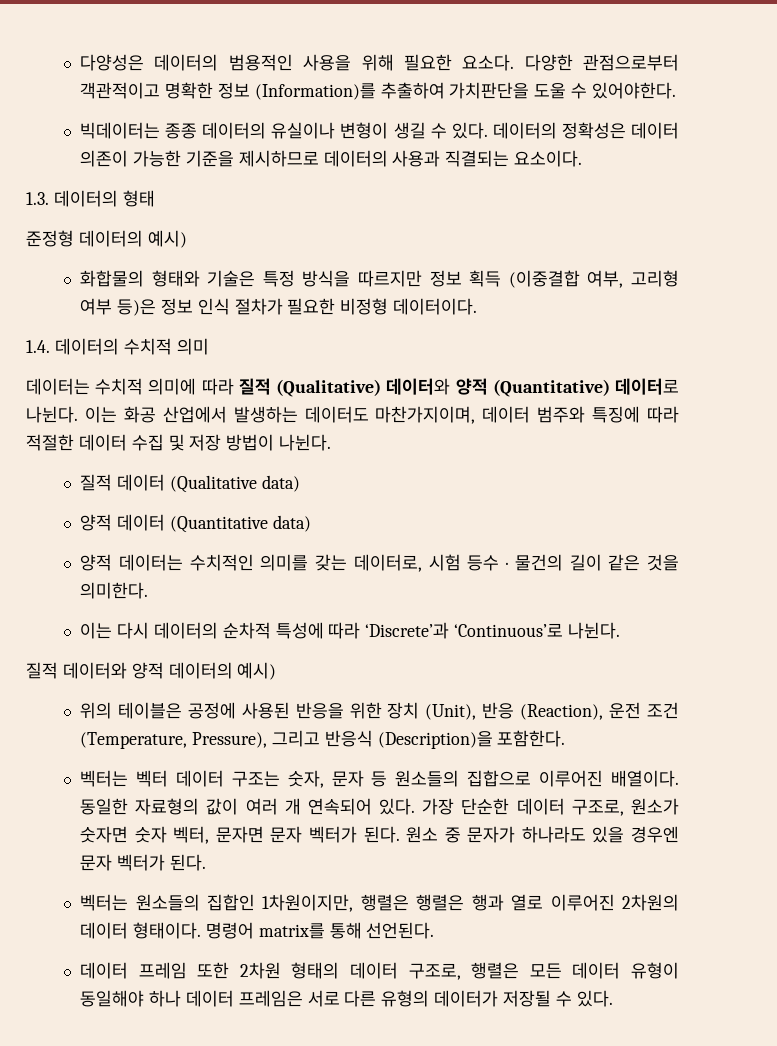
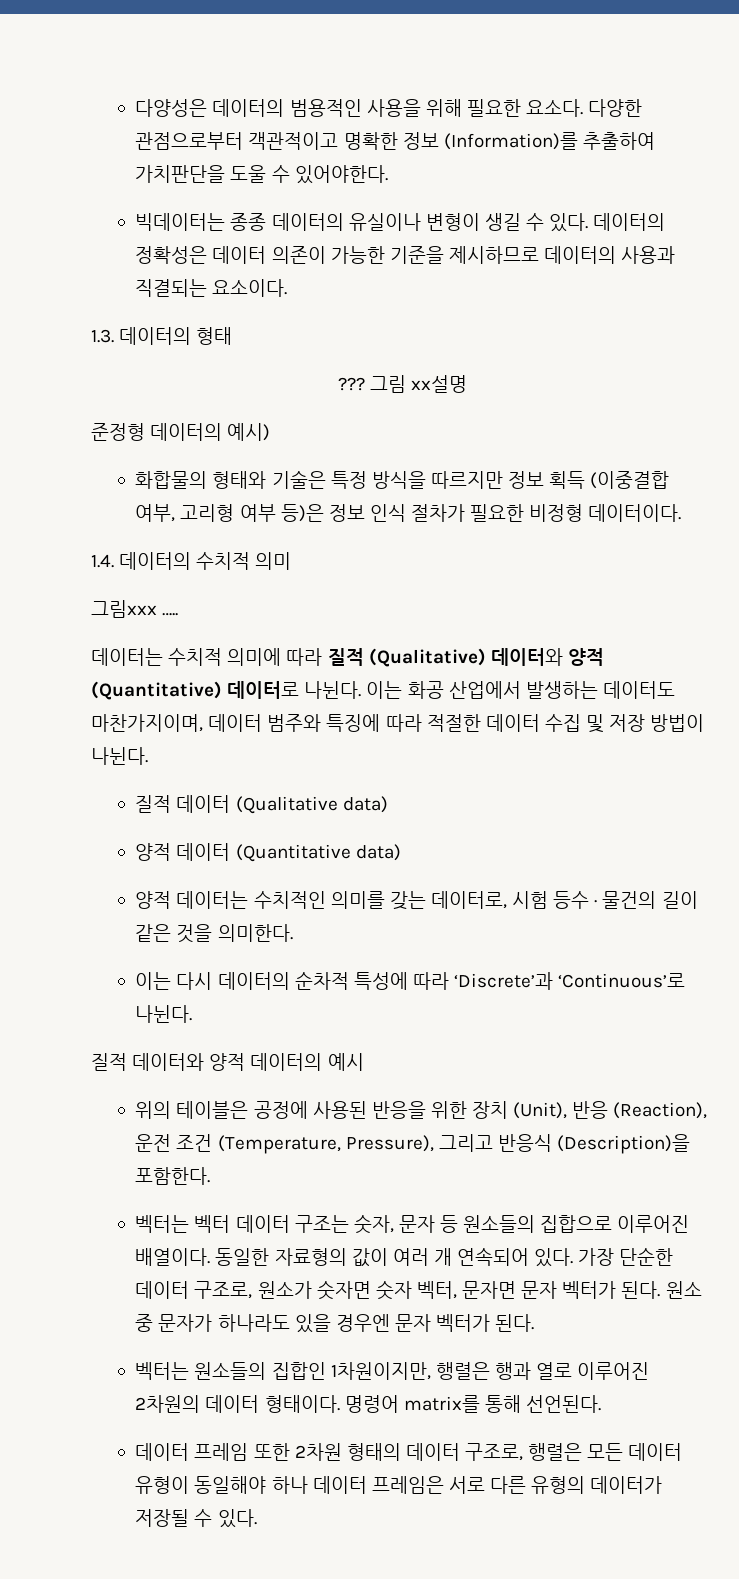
(155, 198) none -> [337,375,468,393] // ??? 그림 xx설명
(209, 346) none -> [91,600,179,618] // 그림xxx …..
[237,662,277,680] 예시) -> [327,1053,364,1071] 예시
[416,894,465,911] 행렬은 -> (490, 1371) none

